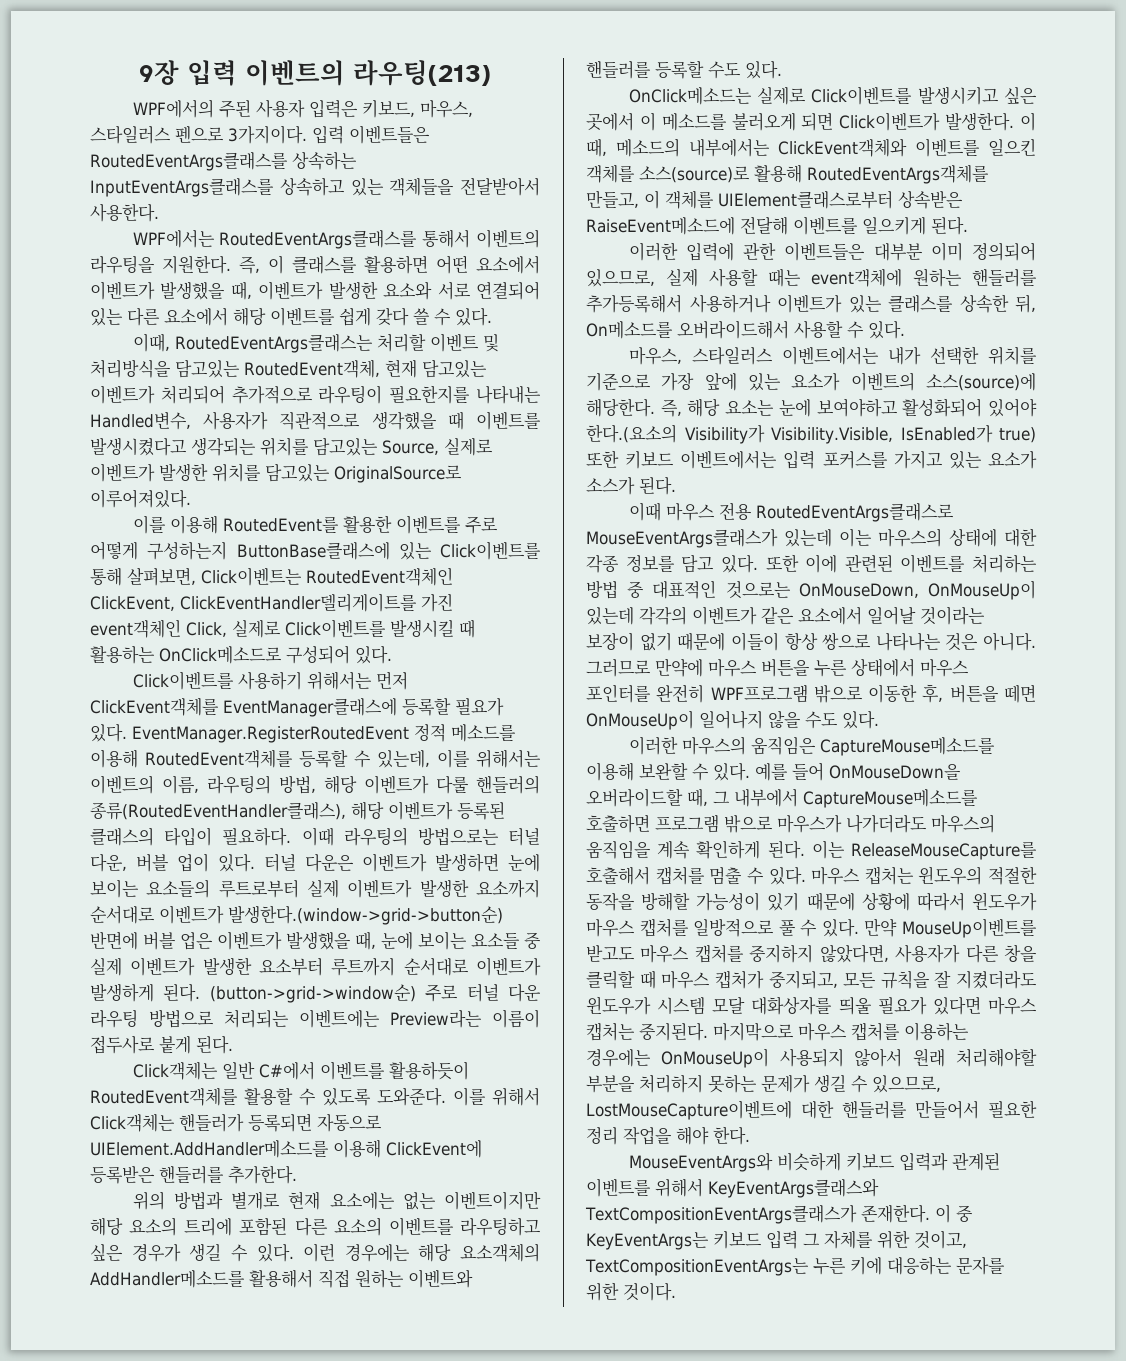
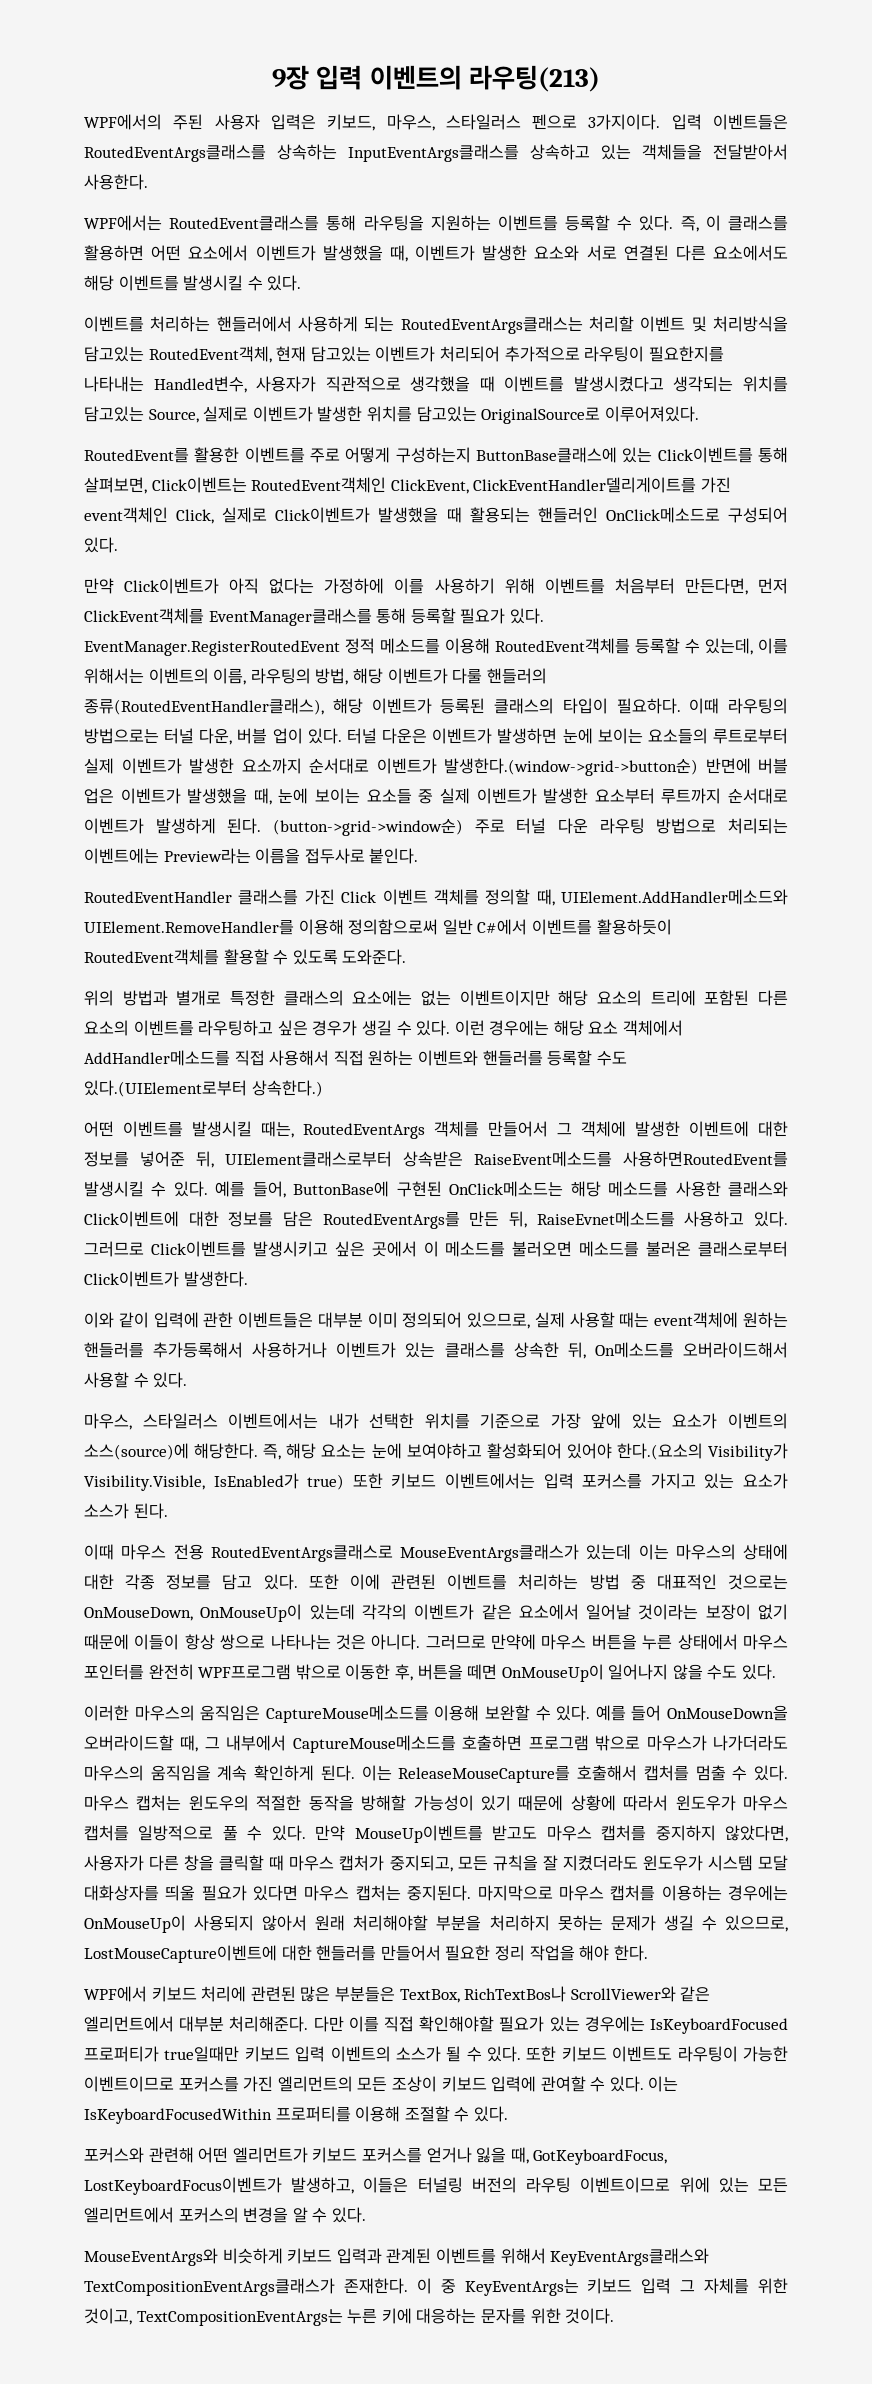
[219,229,540,249] [90,255,231,274] RoutedEventArgs클래스를 통해서 이벤트의 라우팅을 지원한다. -> [169,215,674,231] RoutedEvent클래스를 통해 라우팅을 지원하는 이벤트를 등록할 수 있다.
[476,281,540,300] [90,307,492,326] [132,333,170,352] 연결되어 있는 다른 요소에서 해당 이벤트를 쉽게 갖다 쓸 수 있다. // 이때, -> [623,245,788,261] [84,275,302,291] [84,316,395,332] 연결된 다른 요소에서도 해당 이벤트를 발생시킬 수 있다. // 이벤트를 처리하는 핸들러에서 사용하게 되는
[132,515,218,534] 이를 이용해 -> (699, 414) none
[285,619,475,638] [90,645,392,664] [132,671,408,690] [90,697,397,717] Click이벤트를 발생시킬 때 활용하는 OnClick메소드로 구성되어 있다. // Click이벤트를 사용하기 위해서는 먼저 ClickEvent객체를 EventManager클래스에 -> [275,507,788,523] [84,537,118,553] [84,578,788,595] [84,608,407,626] Click이벤트가 발생했을 때 활용되는 핸들러인 OnClick메소드로 구성되어 있다. // 만약 Click이벤트가 아직 없다는 가정하에 이를 사용하기 위해 이벤트를 처음부터 만든다면, 먼저 ClickEvent객체를 EventManager클래스를 통해
[492,1009,540,1028] [90,1035,233,1054] [132,1061,218,1080] 이름이 접두사로 붙게 된다. // Click객체는 -> [255,848,419,864] [84,889,788,906] [84,919,439,935] 이름을 접두사로 붙인다. // RoutedEventHandler 클래스를 가진 Click 이벤트 객체를 정의할 때, UIElement.AddHandler메소드와 UIElement.RemoveHandler를 이용해 정의함으로써
[452,1087,540,1106] [90,1113,382,1132] [90,1139,482,1158] [90,1165,297,1184] 이를 위해서 Click객체는 핸들러가 등록되면 자동으로 UIElement.AddHandler메소드를 이용해 ClickEvent에 등록받은 핸들러를 추가한다. -> (407, 957) none
[288,1191,321,1210] 현재 -> [229,990,344,1006] 특정한 클래스의
[460,1243,540,1262] [90,1269,313,1288] 요소객체의 AddHandler메소드를 활용해서 -> [588,1020,684,1036] [84,1050,330,1066] 요소 객체에서 AddHandler메소드를 직접 사용해서
[745,61,782,79] [628,86,807,105] 있다. // OnClick메소드는 실제로 -> [84,1080,323,1097] [84,1121,788,1139] [84,1151,788,1168] [84,1181,788,1198] [84,1211,788,1229] [84,1241,144,1257] 있다.(UIElement로부터 상속한다.) // 어떤 이벤트를 발생시킬 때는, RoutedEventArgs 객체를 만들어서 그 객체에 발생한 이벤트에 대한 정보를 넣어준 뒤, UIElement클래스로부터 상속받은 RaiseEvent메소드를 사용하면RoutedEvent를 발생시킬 수 있다. 예를 들어, ButtonBase에 구현된 OnClick메소드는 해당 메소드를 사용한 클래스와 Click이벤트에 대한 정보를 담은 RoutedEventArgs를 만든 뒤, RaiseEvnet메소드를 사용하고 있다. 그러므로
[731,112,1036,131] [586,138,1036,157] [586,164,989,184] [586,190,963,209] [586,216,968,235] [628,242,678,261] 불러오게 되면 Click이벤트가 발생한다. 이 때, 메소드의 내부에서는 ClickEvent객체와 이벤트를 일으킨 객체를 소스(source)로 활용해 RoutedEventArgs객체를 만들고, 이 객체를 UIElement클래스로부터 상속받은 RaiseEvent메소드에 전달해 이벤트를 일으키게 된다. // 이러한 -> [512,1241,788,1257] [84,1271,248,1287] [84,1312,149,1328] 불러오면 메소드를 불러온 클래스로부터 Click이벤트가 발생한다. // 이와 같이
(750, 1135) none -> [84,1986,711,2003] [84,2016,788,2034] [84,2046,788,2062] [84,2076,679,2092] [84,2106,508,2124] [84,2147,668,2165] [84,2177,788,2195] [84,2207,366,2223] // WPF에서 키보드 처리에 관련된 많은 부분들은 TextBox, RichTextBos나 ScrollViewer와 같은 엘리먼트에서 대부분 처리해준다. 다만 이를 직접 확인해야할 필요가 있는 경우에는 IsKeyboardFocused 프로퍼티가 true일때만 키보드 입력 이벤트의 소스가 될 수 있다. 또한 키보드 이벤트도 라우팅이 가능한 이벤트이므로 포커스를 가진 엘리먼트의 모든 조상이 키보드 입력에 관여할 수 있다. 이는 IsKeyboardFocusedWithin 프로퍼티를 이용해 조절할 수 있다. // 포커스와 관련해 어떤 엘리먼트가 키보드 포커스를 얻거나 잃을 때, GotKeyboardFocus, LostKeyboardFocus이벤트가 발생하고, 이들은 터널링 버전의 라우팅 이벤트이므로 위에 있는 모든 엘리먼트에서 포커스의 변경을 알 수 있다.

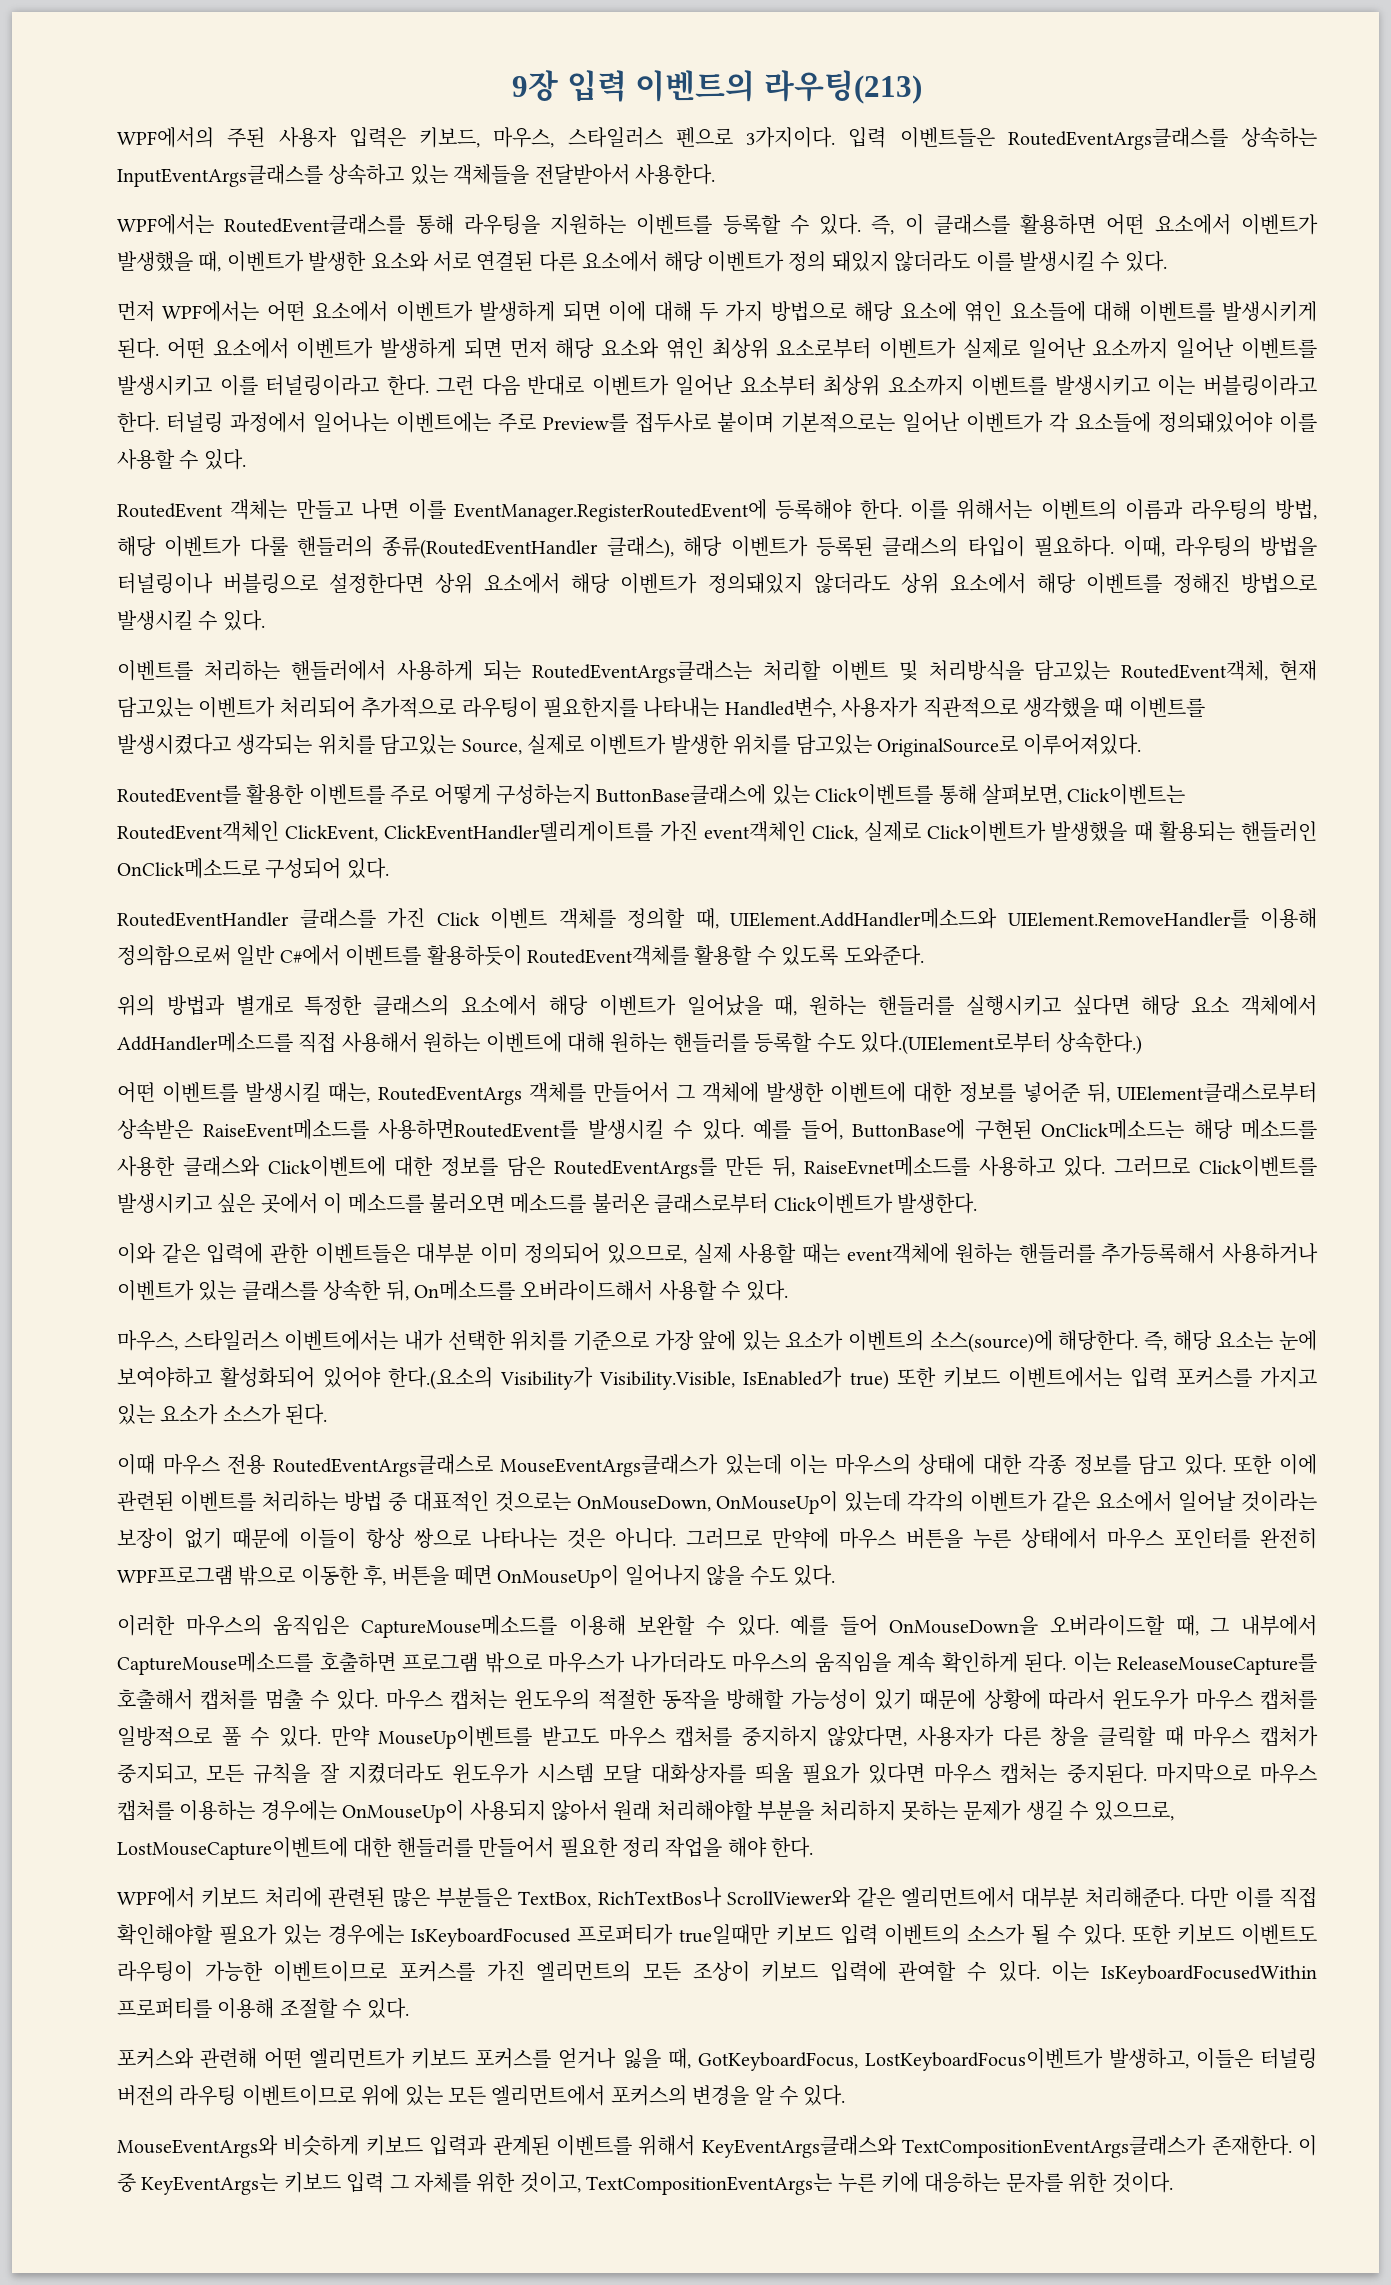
[712,245,788,261] [84,275,179,291] 요소에서도 해당 이벤트를 -> [582,251,1167,272] [117,301,1317,322] [117,338,1317,359] [117,375,1317,396] [117,412,1317,433] [117,449,246,470] [117,499,1317,522] [117,536,1318,559] [117,573,1317,594] 요소에서 해당 이벤트가 정의 돼있지 않더라도 이를 발생시킬 수 있다. // 먼저 WPF에서는 어떤 요소에서 이벤트가 발생하게 되면 이에 대해 두 가지 방법으로 해당 요소에 엮인 요소들에 대해 이벤트를 발생시키게 된다. 어떤 요소에서 이벤트가 발생하게 되면 먼저 해당 요소와 엮인 최상위 요소로부터 이벤트가 실제로 일어난 요소까지 일어난 이벤트를 발생시키고 이를 터널링이라고 한다. 그런 다음 반대로 이벤트가 일어난 요소부터 최상위 요소까지 이벤트를 발생시키고 이는 버블링이라고 한다. 터널링 과정에서 일어나는 이벤트에는 주로 Preview를 접두사로 붙이며 기본적으로는 일어난 이벤트가 각 요소들에 정의돼있어야 이를 사용할 수 있다. // RoutedEvent 객체는 만들고 나면 이를 EventManager.RegisterRoutedEvent에 등록해야 한다. 이를 위해서는 이벤트의 이름과 라우팅의 방법, 해당 이벤트가 다룰 핸들러의 종류(RoutedEventHandler 클래스), 해당 이벤트가 등록된 클래스의 타입이 필요하다. 이때, 라우팅의 방법을 터널링이나 버블링으로 설정한다면 상위 요소에서 해당 이벤트가 정의돼있지 않더라도 상위 요소에서 해당 이벤트를 정해진 방법으로
[84,578,788,595] [84,608,544,626] [84,638,788,656] [84,668,547,685] [84,698,788,715] [84,728,788,745] [84,758,788,776] [84,788,788,805] [84,818,788,836] [84,848,419,864] // 만약 Click이벤트가 아직 없다는 가정하에 이를 사용하기 위해 이벤트를 처음부터 만든다면, 먼저 ClickEvent객체를 EventManager클래스를 통해 등록할 필요가 있다. EventManager.RegisterRoutedEvent 정적 메소드를 이용해 RoutedEvent객체를 등록할 수 있는데, 이를 위해서는 이벤트의 이름, 라우팅의 방법, 해당 이벤트가 다룰 핸들러의 종류(RoutedEventHandler클래스), 해당 이벤트가 등록된 클래스의 타입이 필요하다. 이때 라우팅의 방법으로는 터널 다운, 버블 업이 있다. 터널 다운은 이벤트가 발생하면 눈에 보이는 요소들의 루트로부터 실제 이벤트가 발생한 요소까지 순서대로 이벤트가 발생한다.(window->grid->button순) 반면에 버블 업은 이벤트가 발생했을 때, 눈에 보이는 요소들 중 실제 이벤트가 발생한 요소부터 루트까지 순서대로 이벤트가 발생하게 된다. (button->grid->window순) 주로 터널 다운 라우팅 방법으로 처리되는 이벤트에는 Preview라는 이름을 접두사로 붙인다. -> (389, 868) none
[352,990,788,1006] [84,1020,550,1036] 요소에는 없는 이벤트이지만 해당 요소의 트리에 포함된 다른 요소의 이벤트를 라우팅하고 싶은 경우가 생길 수 있다. 이런 경우에는 -> [461,995,1130,1016] 요소에서 해당 이벤트가 일어났을 때, 원하는 핸들러를 실행시키고 싶다면
[333,1050,478,1066] 직접 원하는 이벤트와 -> [423,1032,668,1053] 원하는 이벤트에 대해 원하는
[118,1312,149,1328] 같이 -> [161,1243,200,1263] 같은

